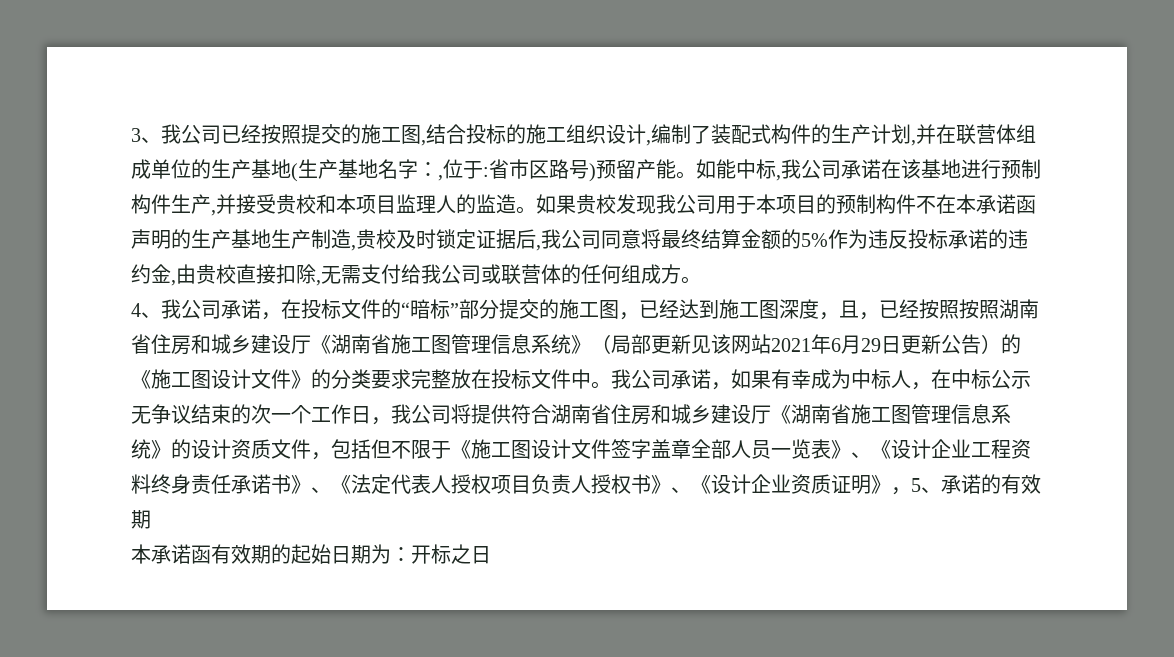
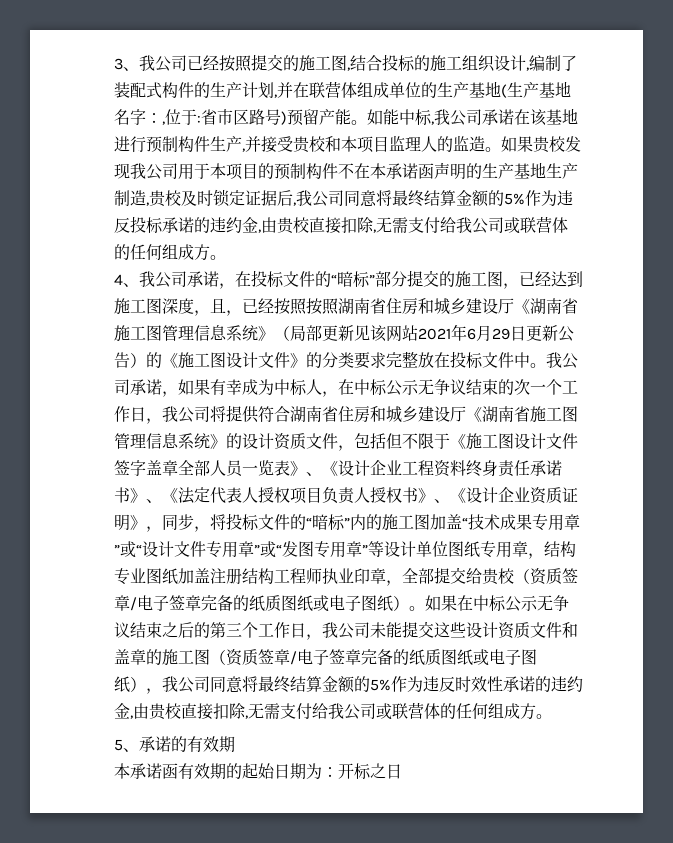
(911, 491) none -> [162,513,580,532] [114,541,576,559] [114,567,578,586] [114,595,569,612] [114,621,578,640] [114,649,537,666] [114,676,583,694] [114,702,552,720] 同步，将投标文件的“暗标”内的施工图加盖“技术成果专用章”或“设计文件专用章”或“发图专用章”等设计单位图纸专用章，结构专业图纸加盖注册结构工程师执业印章，全部提交给贵校（资质签章/电子签章完备的纸质图纸或电子图纸）。如果在中标公示无争议结束之后的第三个工作日，我公司未能提交这些设计资质文件和盖章的施工图（资质签章/电子签章完备的纸质图纸或电子图纸），我公司同意将最终结算金额的5%作为违反时效性承诺的违约金,由贵校直接扣除,无需支付给我公司或联营体的任何组成方。 //

